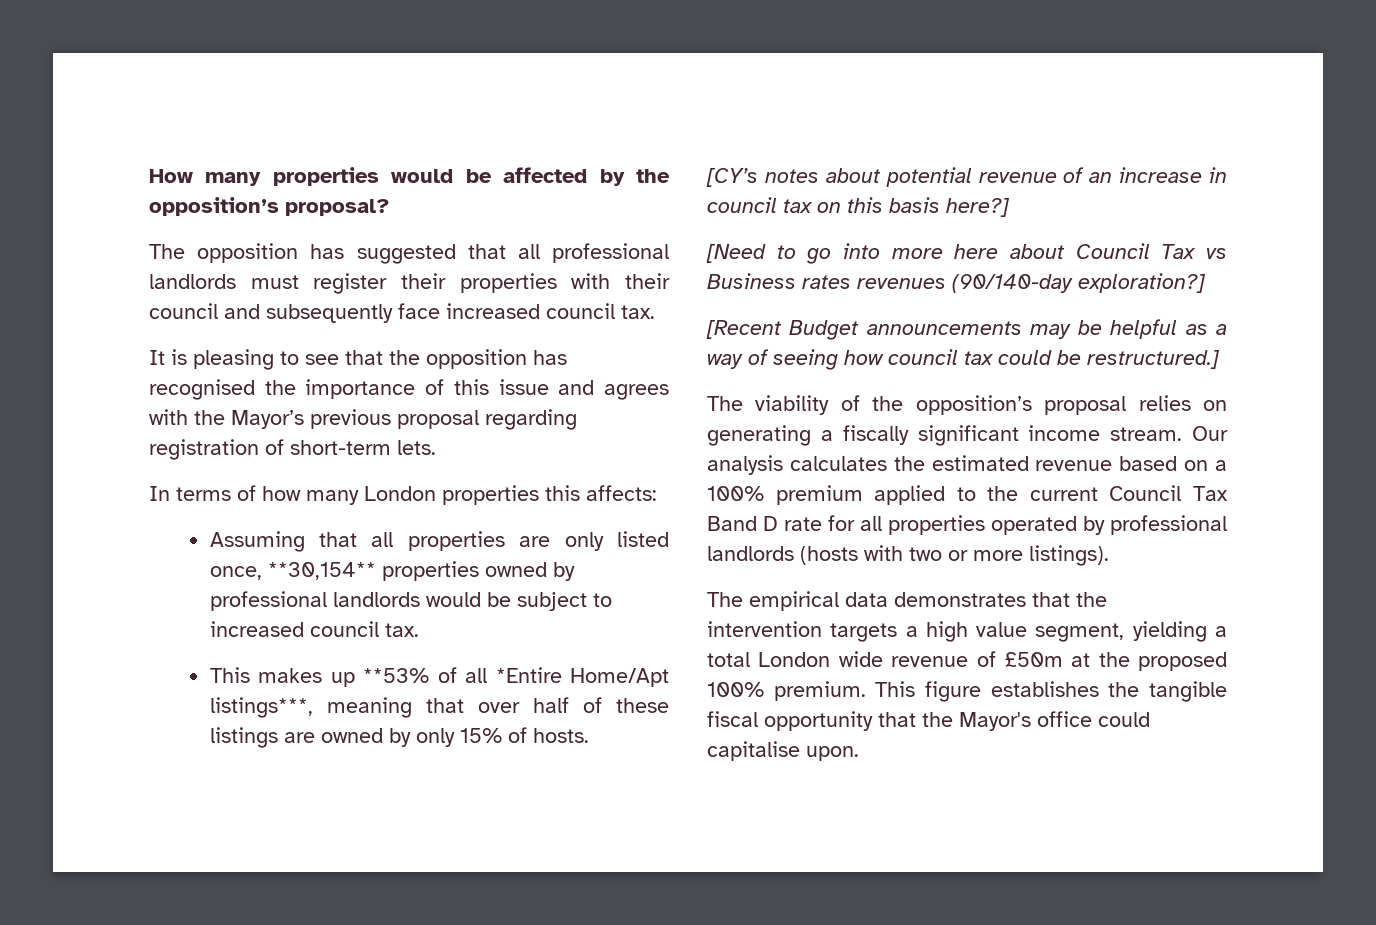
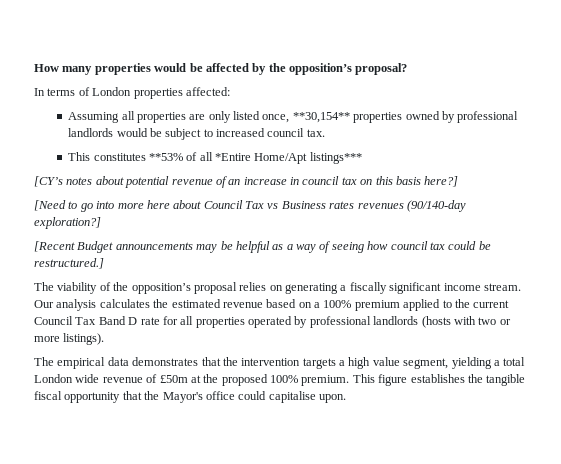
[149,243,669,264] [149,273,670,294] [149,303,655,323] [149,349,567,370] [149,379,669,400] [149,409,577,430] [149,439,436,460] [149,485,657,505] The opposition has suggested that all professional landlords must register their properties with their council and subsequently face increased council tax. // It is pleasing to see that the opposition has recognised the importance of this issue and agrees with the Mayor’s previous proposal regarding registration of short-term lets. // In terms of how many London properties this affects: -> [34,87,230,99] In terms of London properties affected:
[318,532,357,547] that -> (120, 117) none
[258,668,355,687] makes up -> [93,153,146,161] constitutes
[209,697,669,718] [209,727,589,748] listings***, meaning that over half of these listings are owned by only 15% of hosts. -> [309,152,362,164] listings***

